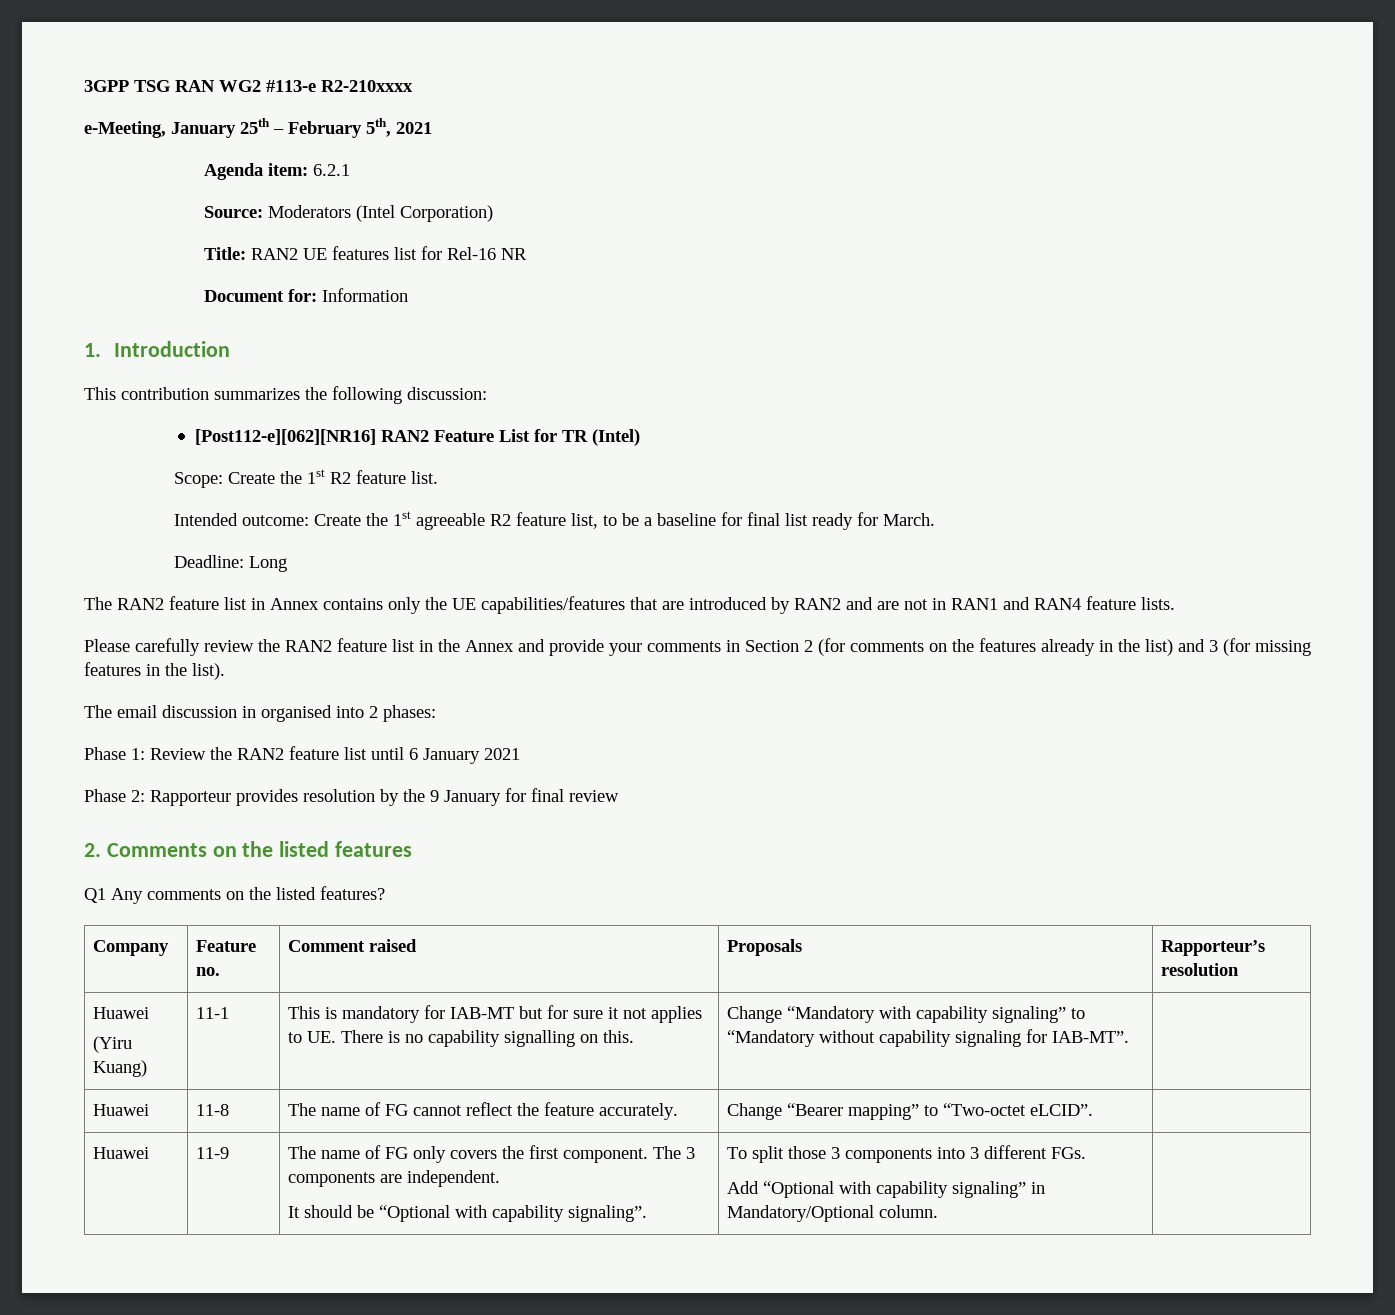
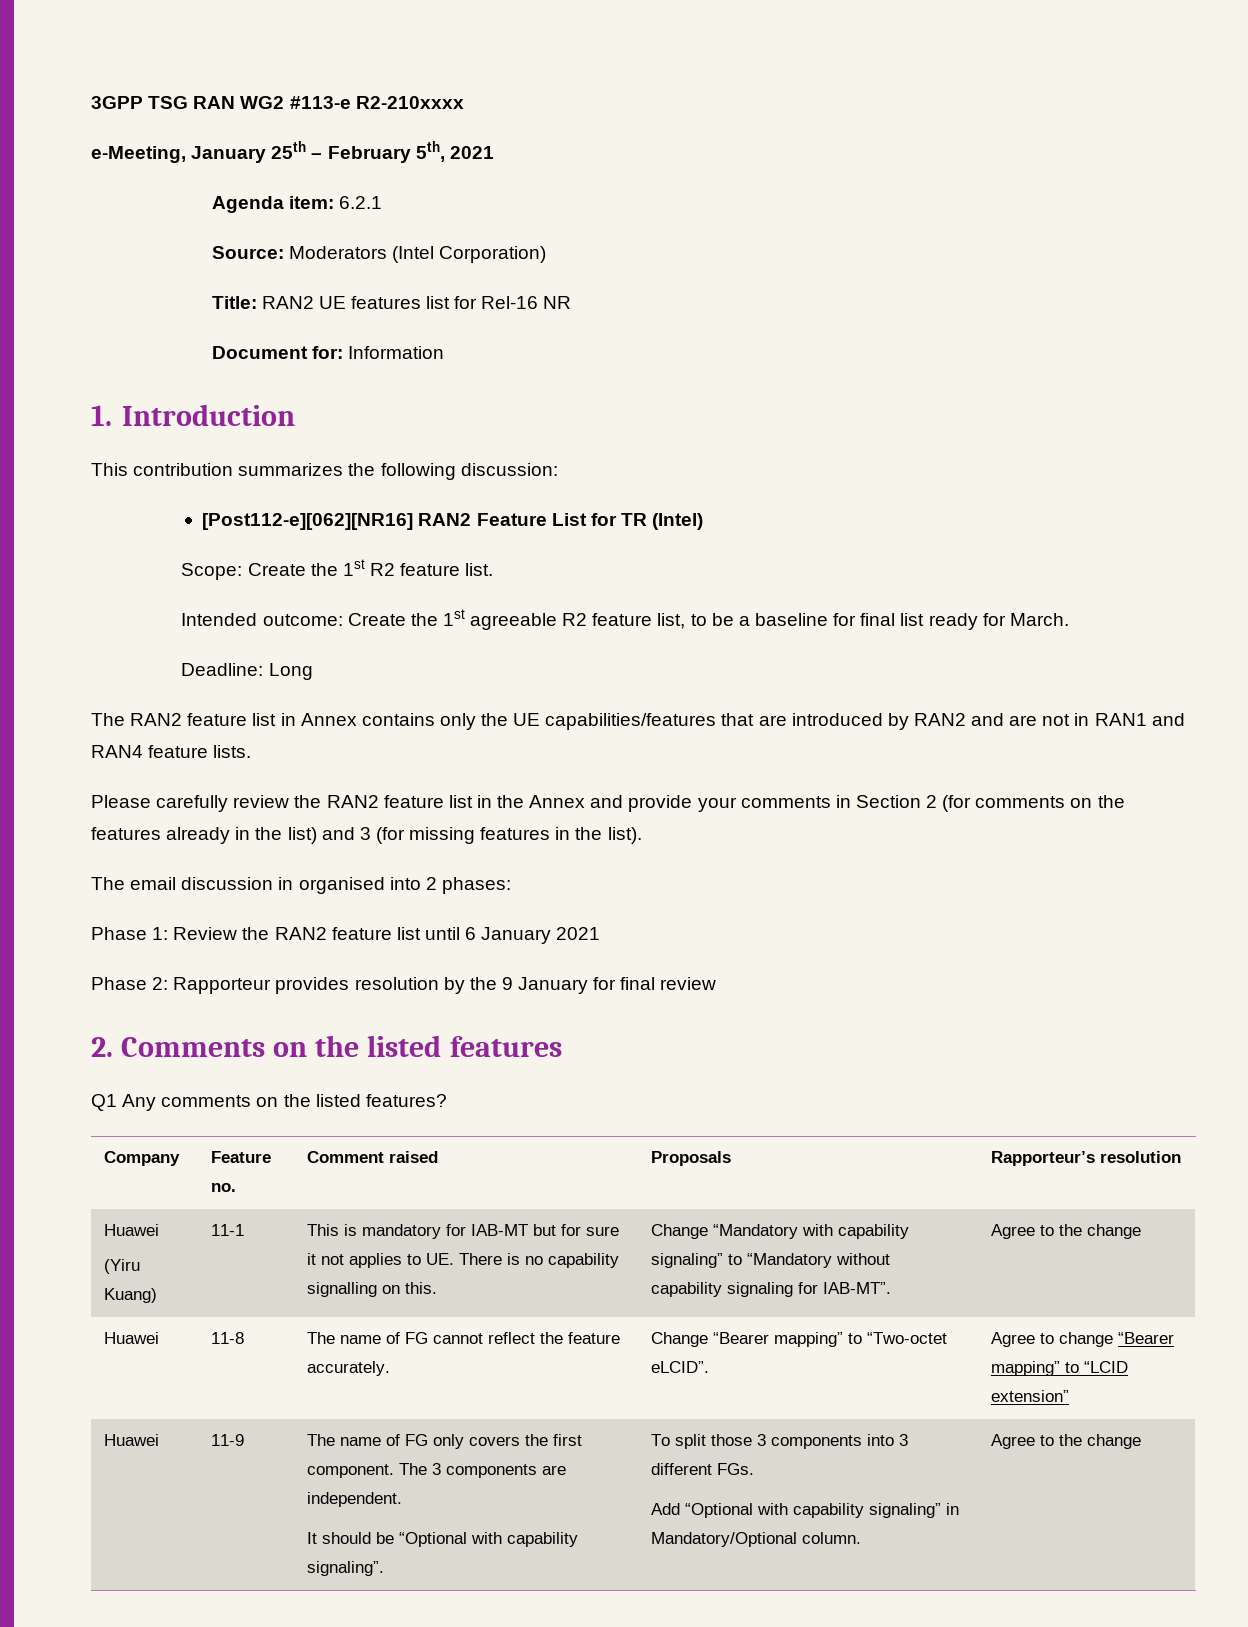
(1129, 1037) none -> [991,1224,1142,1239] Agree to the change
(1093, 1110) none -> [991,1332,1175,1347] [991,1361,1129,1376] [991,1390,1070,1402] Agree to change “Bearer mapping” to “LCID extension”
(938, 1211) none -> [991,1434,1142,1449] Agree to the change

